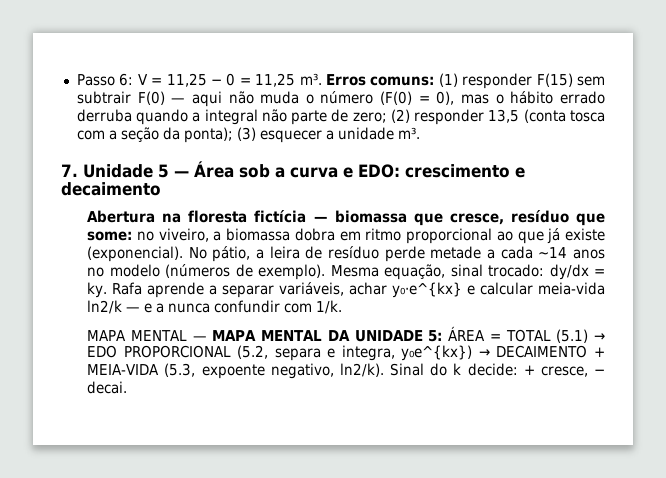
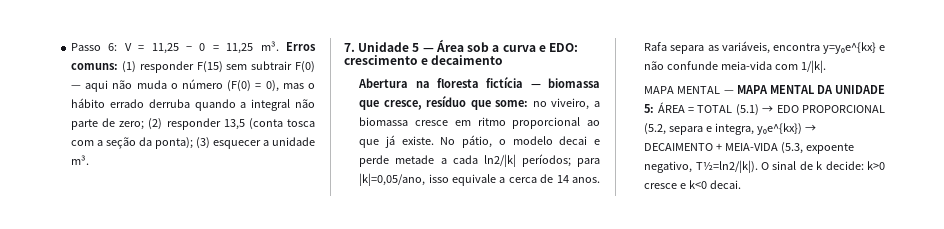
[294,228,335,241] dobra -> [415,120,449,126] cresce
[564,228,605,241] [87,246,605,262] [87,264,605,280] [87,282,605,298] [87,300,343,314] existe (exponencial). No pátio, a leira de resíduo perde metade a cada ~14 anos no modelo (números de exemplo). Mesma equação, sinal trocado: dy/dx = ky. Rafa aprende a separar variáveis, achar y₀·e^{kx} e calcular meia-vida ln2/k — e a nunca confundir com 1/k. -> [401,135,600,148] [359,154,600,167] [359,173,600,186] [644,41,885,54] [644,60,827,73] existe. No pátio, o modelo decai e perde metade a cada ln2/|k| períodos; para |k|=0,05/ano, isso equivale a cerca de 14 anos. Rafa separa as variáveis, encontra y=y₀e^{kx} e não confunde meia-vida com 1/|k|.
[339,363,605,377] ln2/k). Sinal do k decide: + cresce, − -> [695,160,885,173] [644,180,708,189] T½=ln2/|k|). O sinal de k decide: k>0 cresce e k<0

